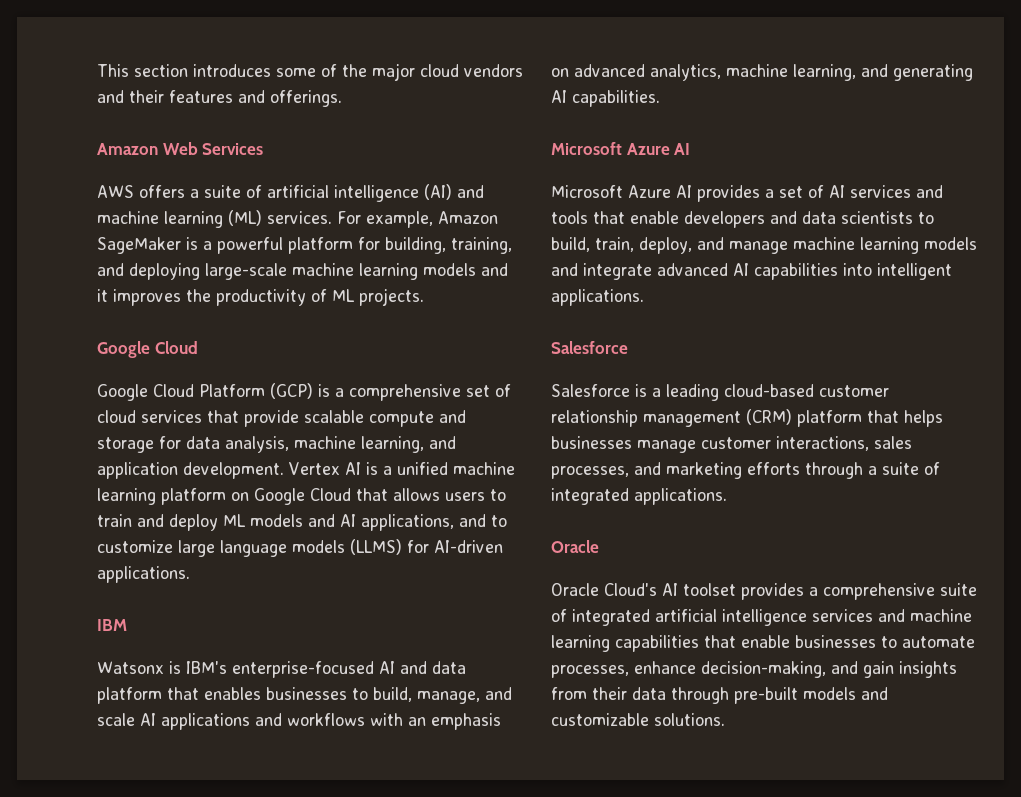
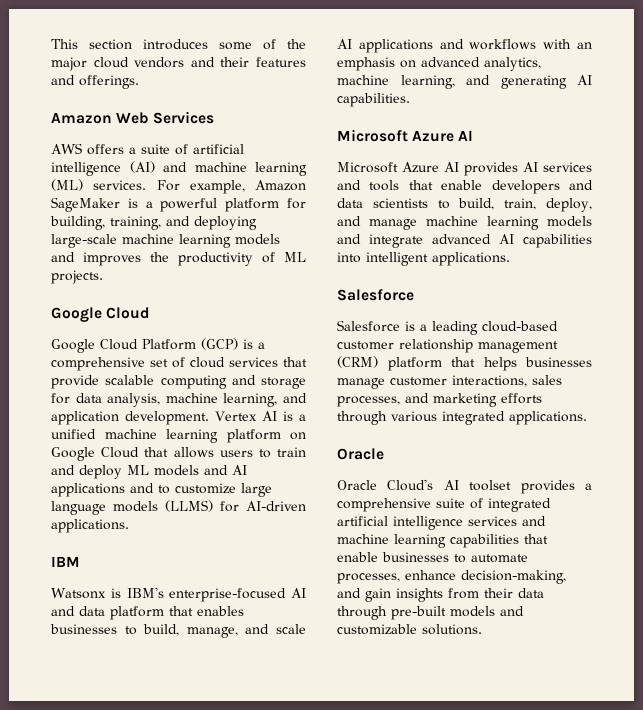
[97,289,108,302] it -> (75, 257) none
[369,411,434,427] compute -> [160,375,227,389] computing
[361,514,454,531] applications, -> [51,483,125,497] applications
[765,185,824,198] a set of -> (518, 169) none
[868,462,940,475] a suite of -> [391,411,437,422] various

